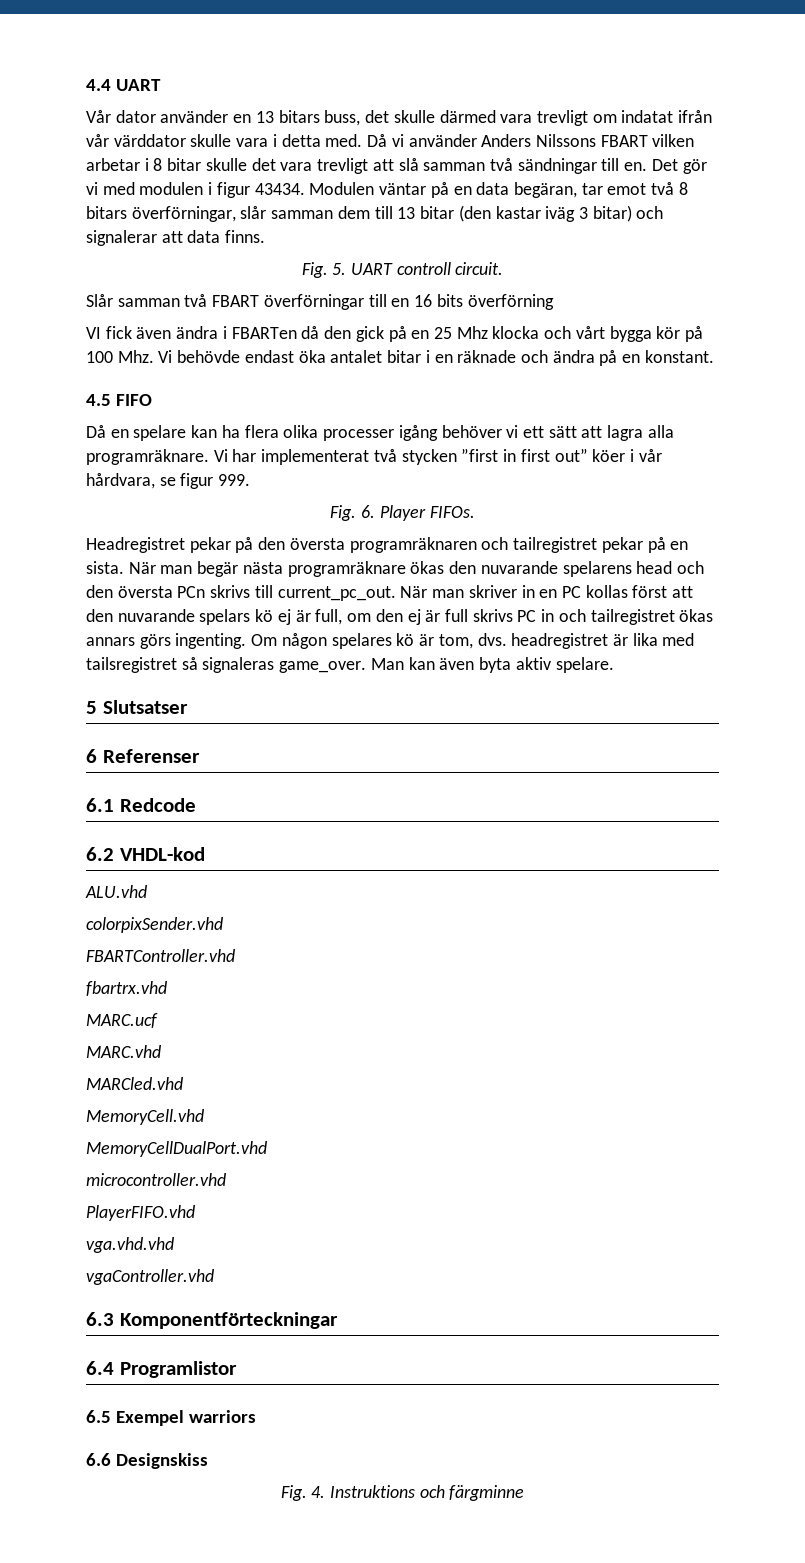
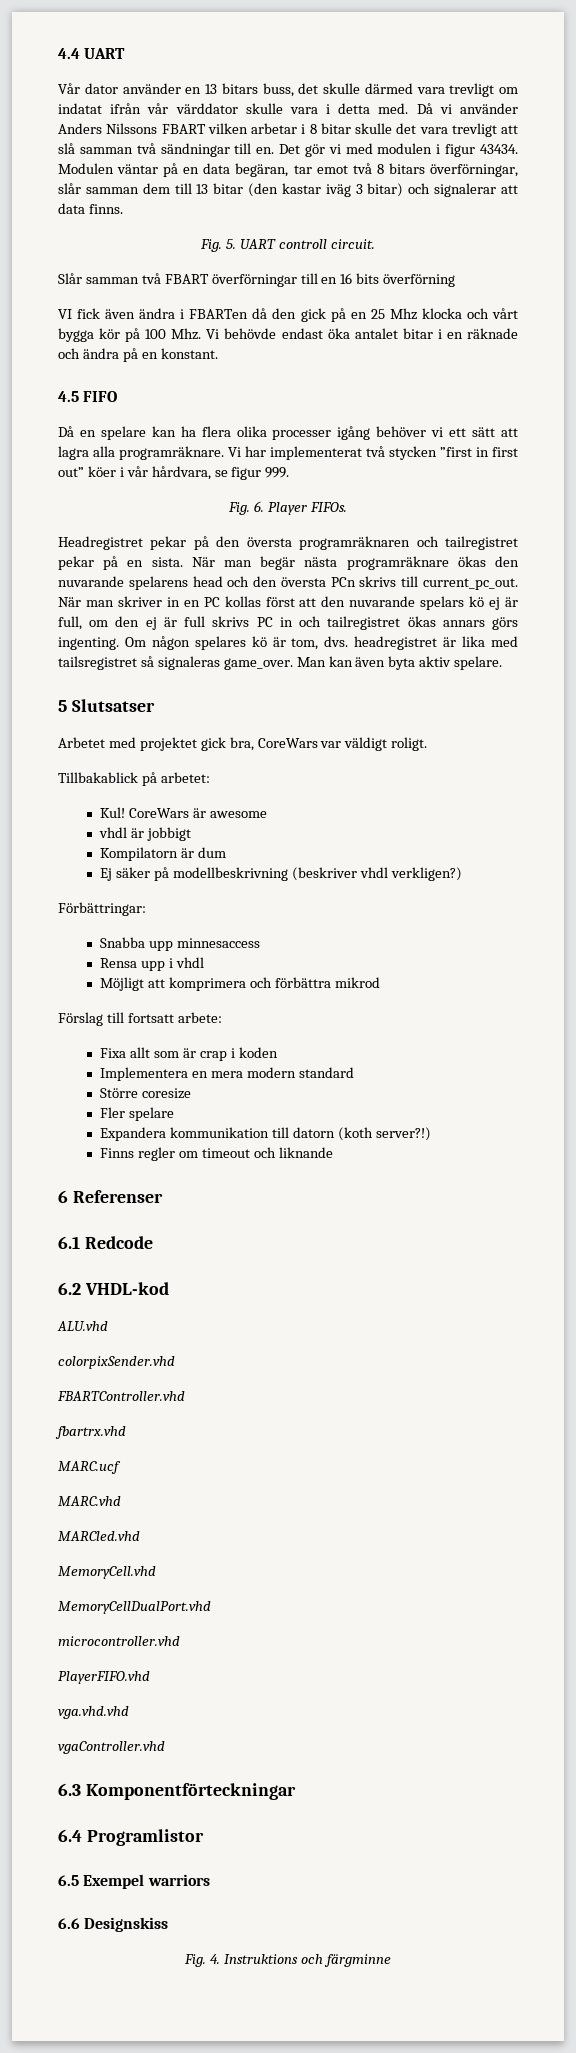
(188, 707) none -> [58,737,428,751] [58,772,210,786] [100,807,267,818] [99,827,192,841] [100,847,227,861] [100,867,462,881] [58,902,146,916] [100,937,261,951] [100,957,204,971] [100,977,380,991] [58,1012,222,1026] [100,1047,278,1061] [100,1067,354,1081] [100,1088,192,1099] [100,1107,175,1121] [100,1127,431,1141] [100,1147,333,1161] // Arbetet med projektet gick bra, CoreWars var väldigt roligt. // Tillbakablick på arbetet: // Kul! CoreWars är awesome // vhdl är jobbigt // Kompilatorn är dum // Ej säker på modellbeskrivning (beskriver vhdl verkligen?) // Förbättringar: // Snabba upp minnesaccess // Rensa upp i vhdl // Möjligt att komprimera och förbättra mikrod // Förslag till fortsatt arbete: // Fixa allt som är crap i koden // Implementera en mera modern standard // Större coresize // Fler spelare // Expandera kommunikation till datorn (koth server?!) // Finns regler om timeout och liknande

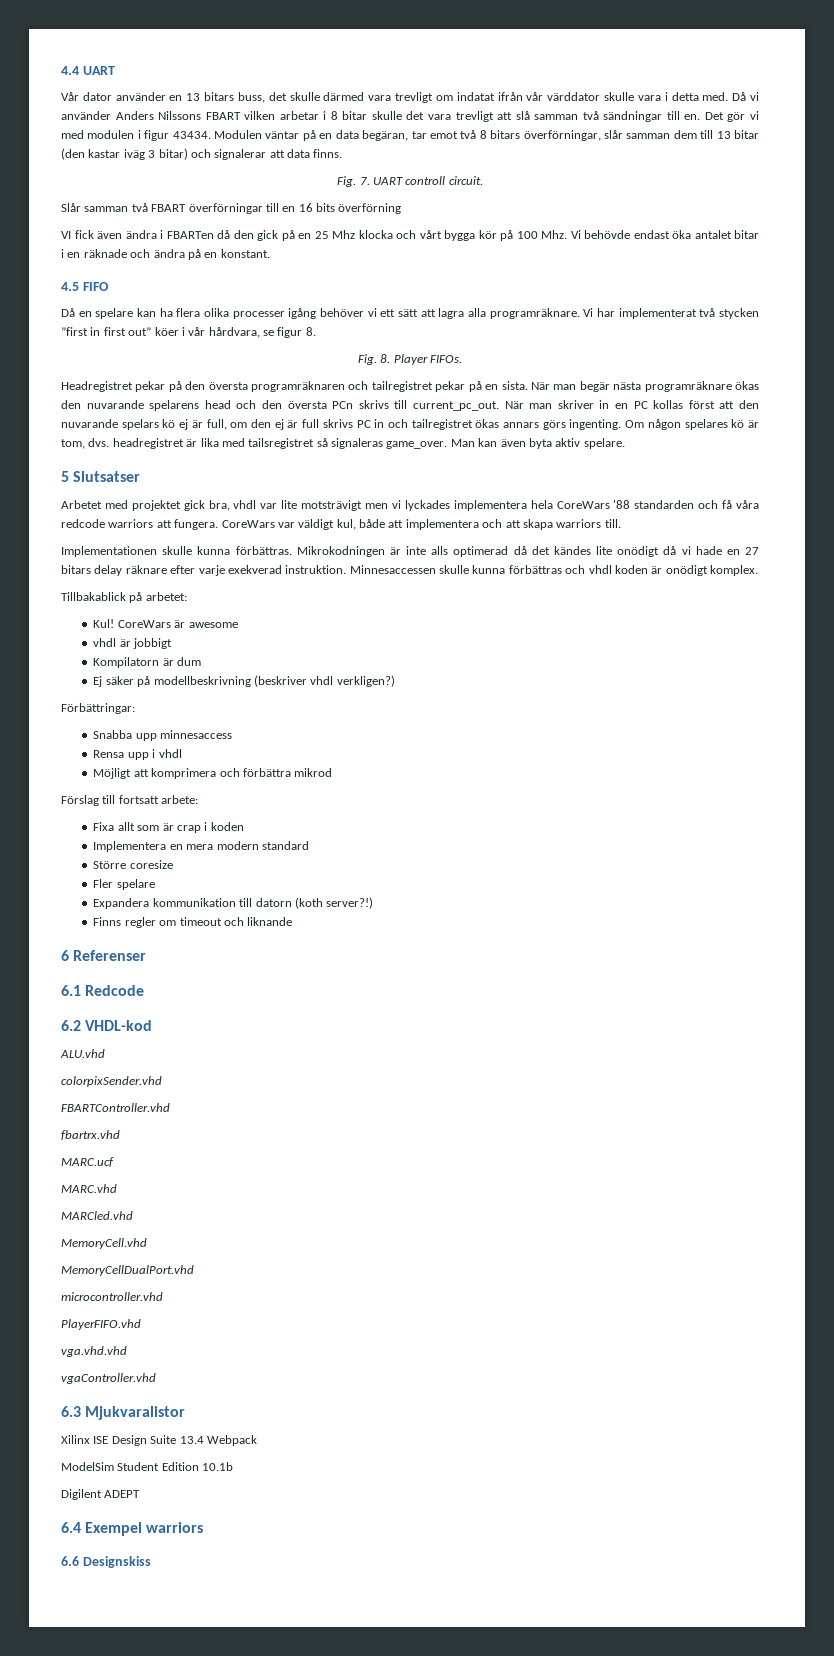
[226,239,237,249] 5. -> [359,177,370,185] 7.
[265,467,290,478] [228,501,265,515] 999. // Fig. 6. -> [305,327,316,336] [357,354,391,365] 8. // Fig. 8.
[257,737,428,751] CoreWars var väldigt roligt. -> [233,500,760,511] [61,519,621,530] [61,546,759,557] [61,565,758,576] vhdl var lite motsträvigt men vi lyckades implementera hela CoreWars '88 standarden och få våra redcode warriors att fungera. CoreWars var väldigt kul, både att implementera och att skapa warriors till. // Implementationen skulle kunna förbättras. Mikrokodningen är inte alls optimerad då det kändes lite onödigt då vi hade en 27 bitars delay räknare efter varje exekverad instruktion. Minnesaccessen skulle kunna förbättras och vhdl koden är onödigt komplex.
[85,1783,296,1800] Komponentförteckningar -> [85,1406,186,1420] [61,1435,257,1446] [61,1462,234,1471] [61,1489,141,1500] Mjukvaralistor // Xilinx ISE Design Suite 13.4 Webpack // ModelSim Student Edition 10.1b // Digilent ADEPT
[86,1829,204,1846] [58,1875,79,1886] Programlistor // 6.5 -> (81, 1527) none
[184,1954,391,1967] // Fig. 4. Instruktions och färgminne -> (151, 1562) none

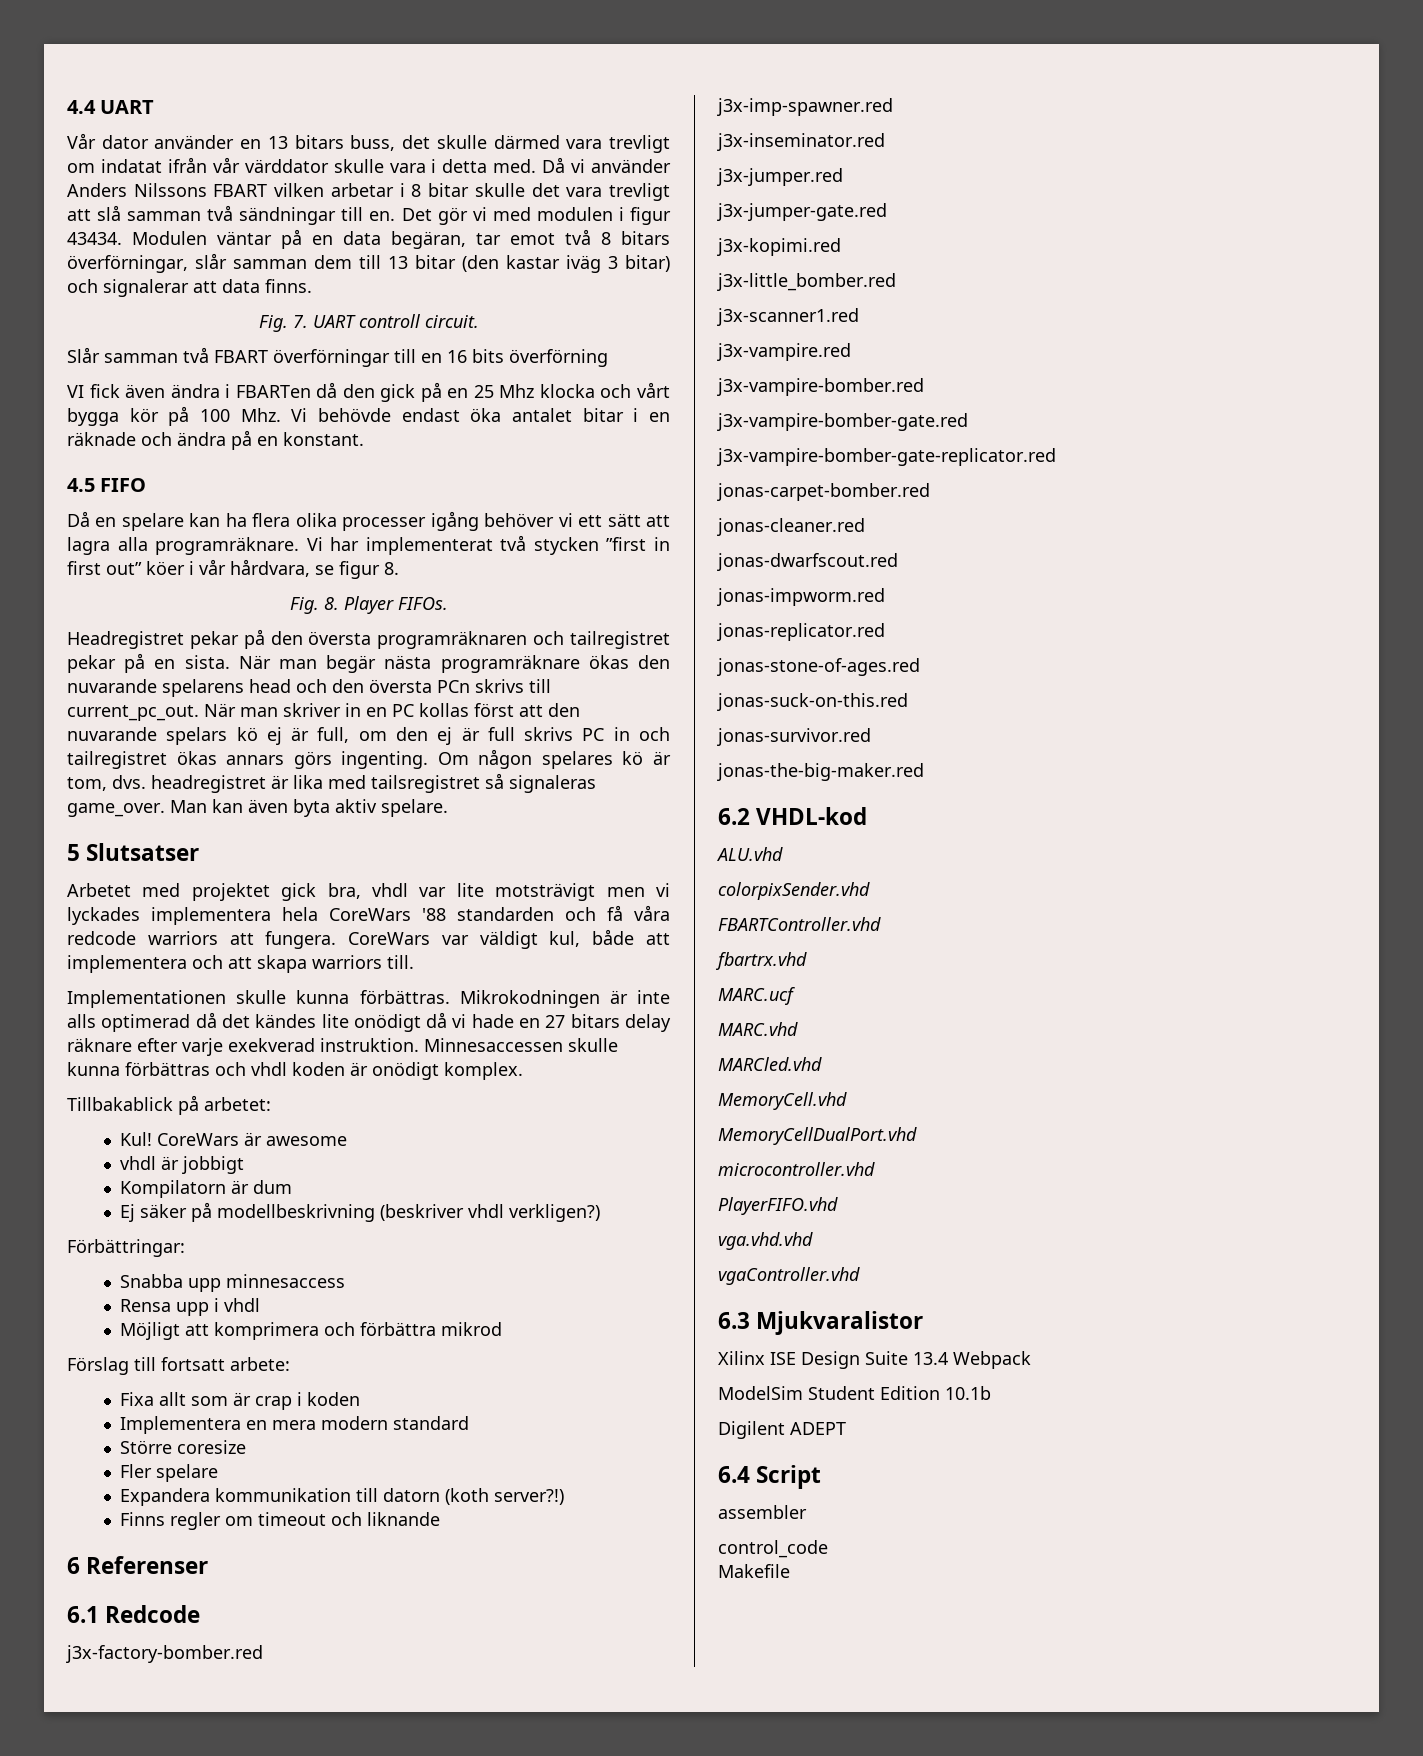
(145, 990) none -> [66,1645,263,1663] [717,98,893,116] [717,133,885,151] [717,168,843,186] [717,203,887,221] [717,238,841,256] [717,273,896,291] [717,308,859,326] [717,343,851,361] [717,378,924,396] [717,413,968,431] [717,448,1056,466] [717,483,930,501] [717,518,865,536] [717,553,898,571] [717,588,885,606] [717,623,885,641] [717,658,920,676] [717,693,908,711] [717,728,871,746] [717,763,924,781] // j3x-factory-bomber.red // j3x-imp-spawner.red // j3x-inseminator.red // j3x-jumper.red // j3x-jumper-gate.red // j3x-kopimi.red // j3x-little_bomber.red // j3x-scanner1.red // j3x-vampire.red // j3x-vampire-bomber.red // j3x-vampire-bomber-gate.red // j3x-vampire-bomber-gate-replicator.red // jonas-carpet-bomber.red // jonas-cleaner.red // jonas-dwarfscout.red // jonas-impworm.red // jonas-replicator.red // jonas-stone-of-ages.red // jonas-suck-on-this.red // jonas-survivor.red // jonas-the-big-maker.red
[85,1522,204,1536] [61,1556,151,1568] Exempel warriors // 6.6 Designskiss -> [756,1465,822,1489] [718,1505,807,1519] [718,1540,828,1558] [718,1564,790,1578] Script // assembler // control_code // Makefile

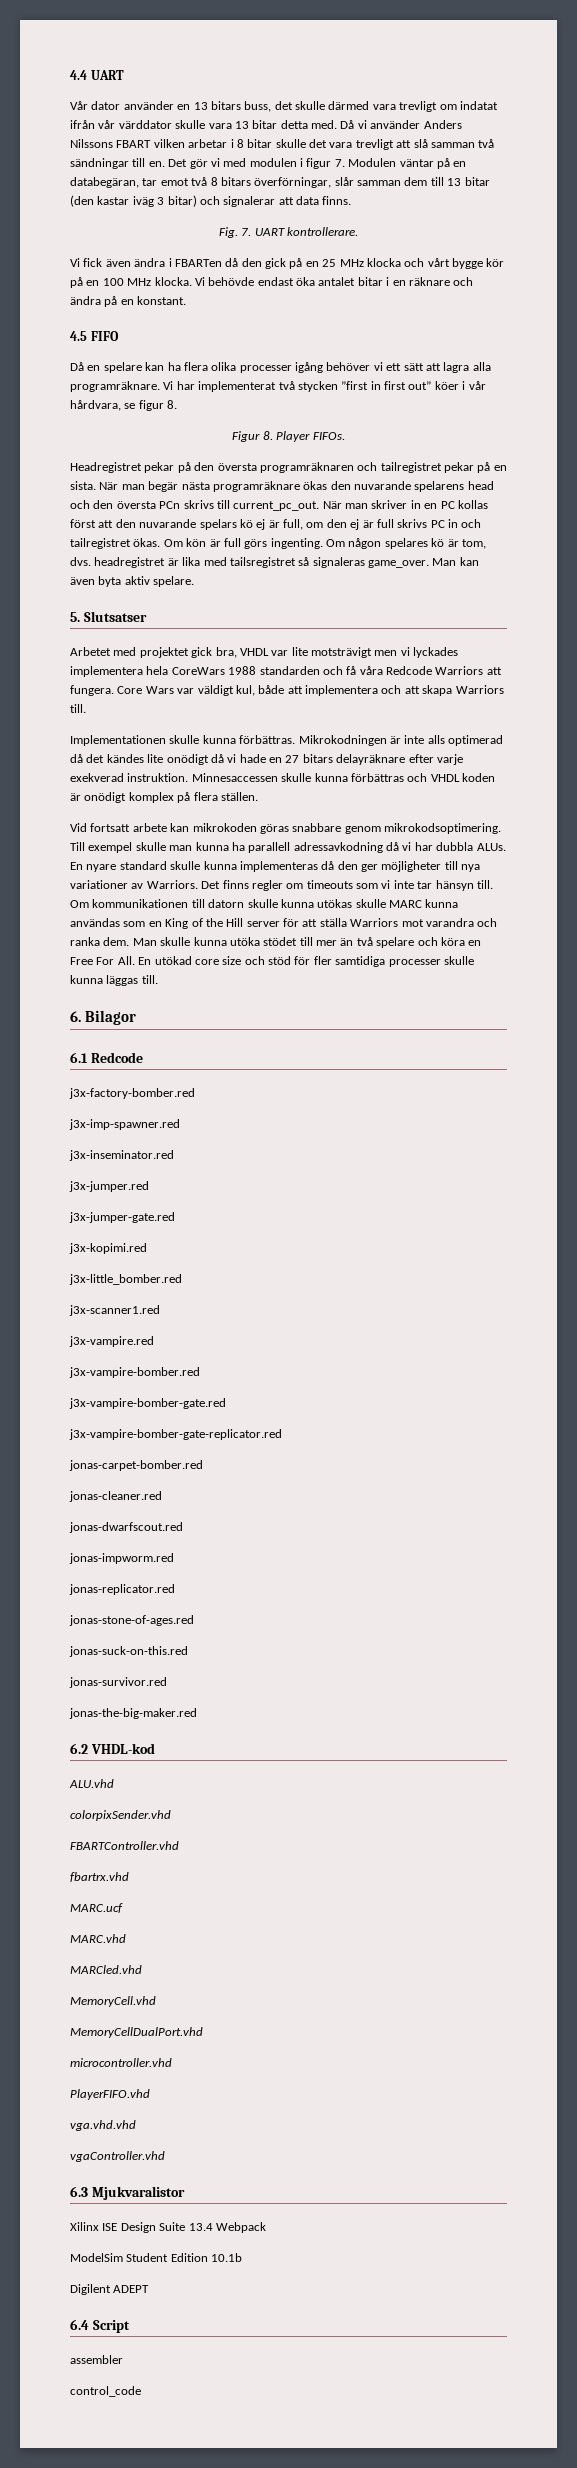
[431,159,437,173] i -> [234,120,278,129] 13 bitar
[67,232,122,245] 43434. -> [334,159,345,167] 7.
[343,231,466,249] data begäran, -> [70,177,139,188] databegäran,
[358,314,479,328] [67,347,608,367] [67,385,84,398] controll circuit. // Slår samman två FBART överförningar till en 16 bits överförning // VI -> [287,227,359,236] [70,258,80,267] kontrollerare. // Vi
[499,384,535,398] Mhz -> [339,259,364,267] MHz
[67,408,119,426] bygga -> [452,258,483,269] bygge
[200,408,281,422] 100 Mhz. -> [86,277,192,286] en 100 MHz klocka.
[67,432,136,446] räknade -> [408,277,450,286] räknare
[289,597,319,614] Fig. -> [232,431,261,442] Figur
[176,751,285,765] ökas annars -> [133,538,241,547] ökas. Om kön är full
[67,844,80,861] 5 -> [70,612,80,622] 5.
[372,883,408,897] vhdl -> [239,648,269,656] VHDL
[422,908,446,921] '88 -> [228,666,257,675] 1988
[67,931,431,949] redcode warriors att fungera. CoreWars -> [386,666,502,675] [70,685,174,696] Redcode Warriors att fungera. Core Wars
[312,955,382,969] warriors -> [455,685,504,694] Warriors
[625,1014,672,1032] [67,1038,132,1052] delay räknare -> [336,754,406,765] delayräknare
[251,1062,287,1076] vhdl -> [430,774,460,782] VHDL
[444,1062,523,1080] [67,1095,271,1115] [120,1132,348,1146] [120,1156,245,1174] [120,1180,293,1198] [120,1202,601,1222] [67,1239,185,1257] [120,1274,346,1292] [120,1298,261,1316] [120,1322,503,1340] [67,1357,290,1375] [120,1392,361,1410] [120,1416,470,1434] [120,1440,247,1454] [120,1464,219,1482] [120,1488,565,1506] [120,1512,441,1530] [67,1556,209,1574] komplex. // Tillbakablick på arbetet: // Kul! CoreWars är awesome // vhdl är jobbigt // Kompilatorn är dum // Ej säker på modellbeskrivning (beskriver vhdl verkligen?) // Förbättringar: // Snabba upp minnesaccess // Rensa upp i vhdl // Möjligt att komprimera och förbättra mikrod // Förslag till fortsatt arbete: // Fixa allt som är crap i koden // Implementera en mera modern standard // Större coresize // Fler spelare // Expandera kommunikation till datorn (koth server?!) // Finns regler om timeout och liknande // 6 Referenser -> [128,792,258,803] [70,823,501,834] [70,842,506,853] [70,861,481,872] [70,880,493,891] [70,899,459,908] [70,918,498,929] [70,937,482,948] [70,956,474,967] [70,975,158,986] [70,1010,137,1025] komplex på flera ställen. // Vid fortsatt arbete kan mikrokoden göras snabbare genom mikrokodsoptimering. Till exempel skulle man kunna ha parallell adressavkodning då vi har dubbla ALUs. En nyare standard skulle kunna implementeras då den ger möjligheter till nya variationer av Warriors. Det finns regler om timeouts som vi inte tar hänsyn till. Om kommunikationen till datorn skulle kunna utökas skulle MARC kunna användas som en King of the Hill server för att ställa Warriors mot varandra och ranka dem. Man skulle kunna utöka stödet till mer än två spelare och köra en Free For All. En utökad core size och stöd för fler samtidiga processer skulle kunna läggas till. // 6. Bilagor
[718,1564,790,1578] // Makefile -> (141, 2391) none

